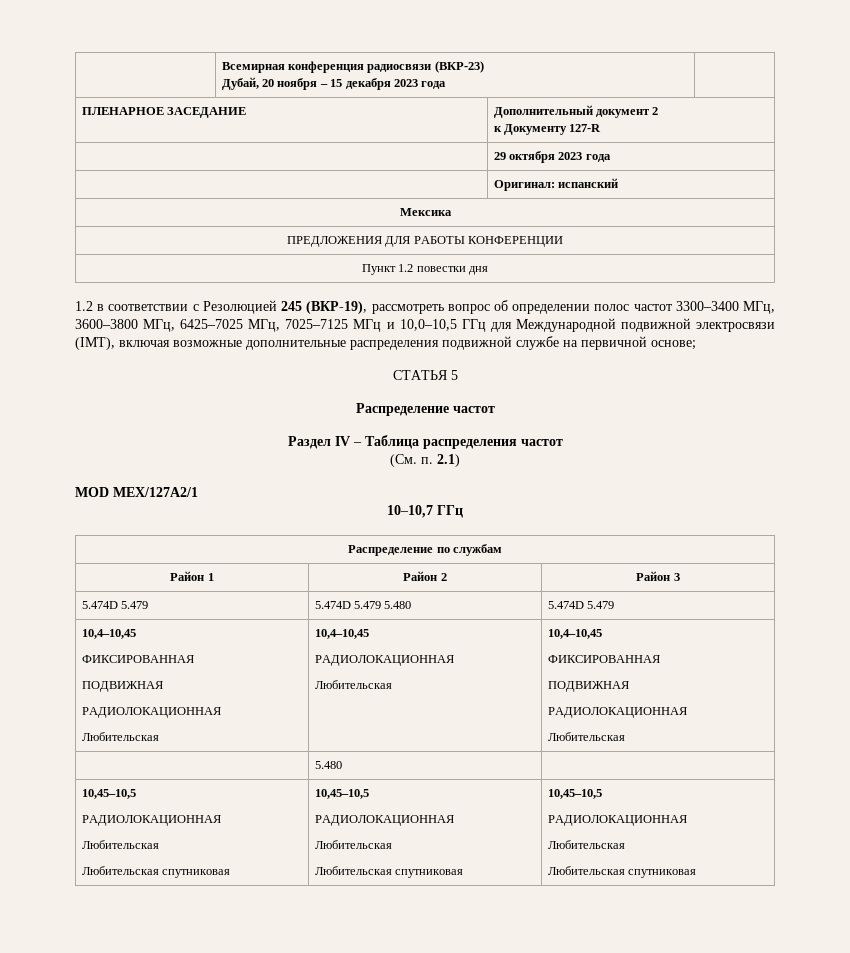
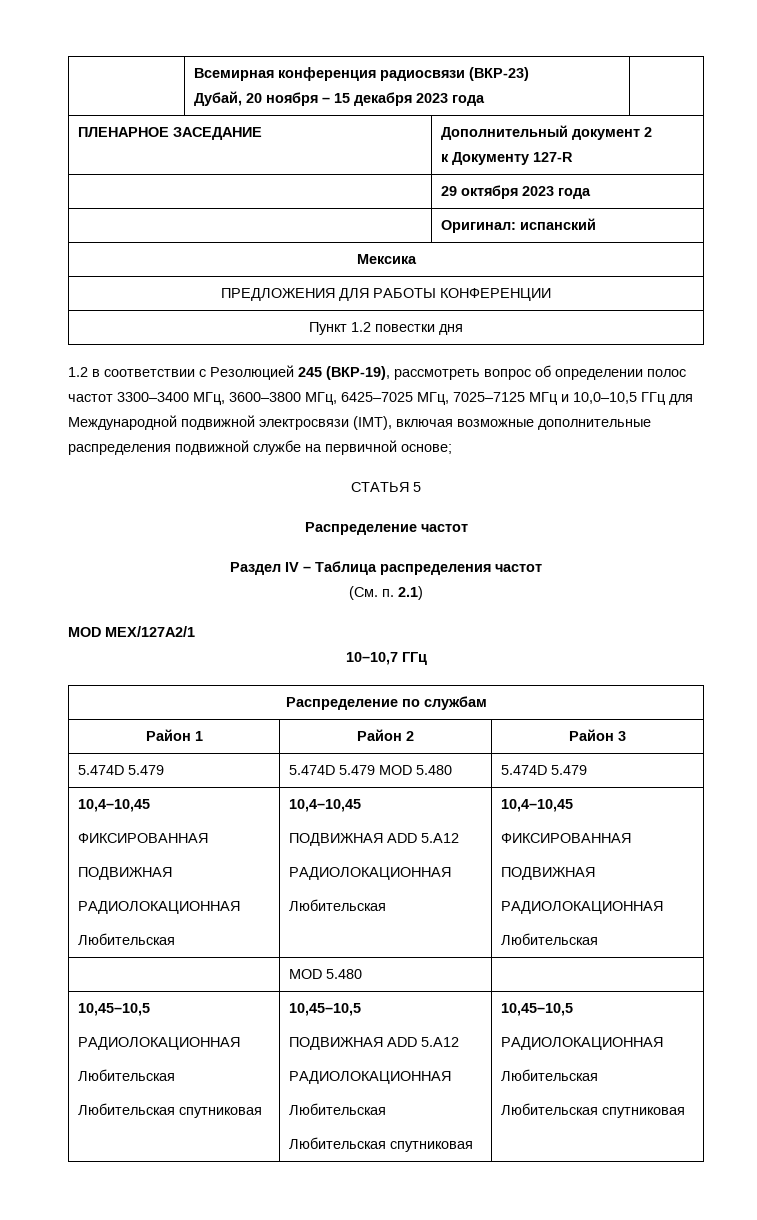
(382, 605) none -> [379,765,413,775] MOD
(369, 634) none -> [289,833,460,846] // ПОДВИЖНАЯ ADD 5.A12
(625, 736) none -> [289,969,323,979] MOD
(369, 794) none -> [289,1037,460,1050] // ПОДВИЖНАЯ ADD 5.A12

